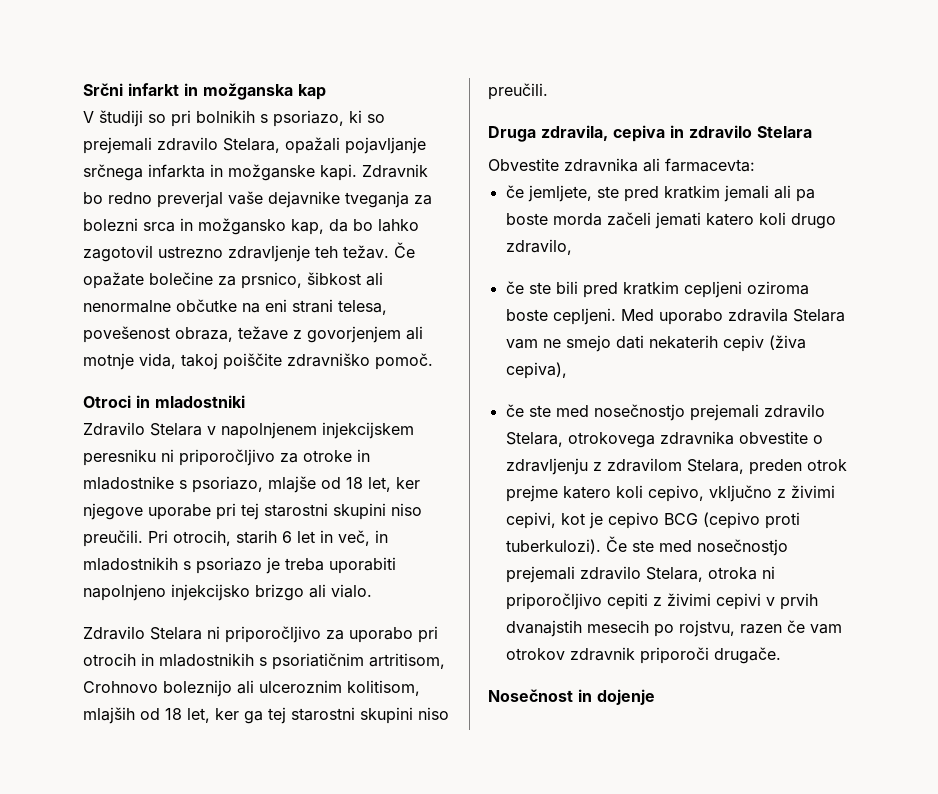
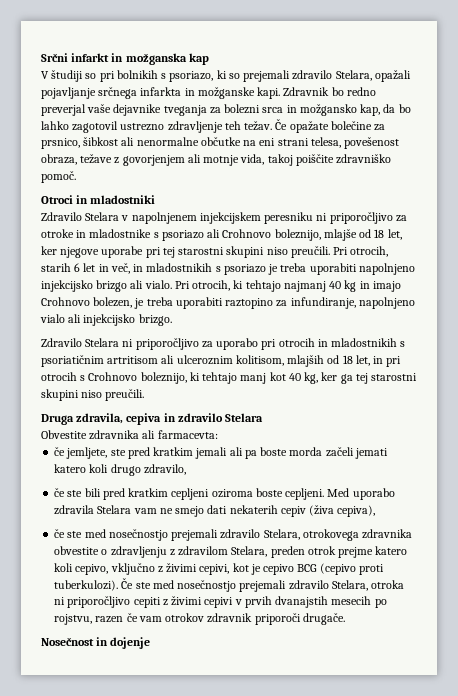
[192,476,263,493] psoriazo, -> [161,229,321,241] psoriazo ali Crohnovo boleznijo,
(372, 591) none -> [174,280,401,292] [41,297,415,309] [40,314,172,326] Pri otrocih, ki tehtajo najmanj 40 kg in imajo Crohnovo bolezen, je treba uporabiti raztopino za infundiranje, napolnjeno vialo ali injekcijsko brizgo.
[369,653,445,669] [83,680,232,697] artritisom, Crohnovo boleznijo -> [107,356,159,364] artritisom
(210, 715) none -> [373,356,402,367] [41,372,319,384] in pri otrocih s Crohnovo boleznijo, ki tehtajo manj kot 40 kg,

